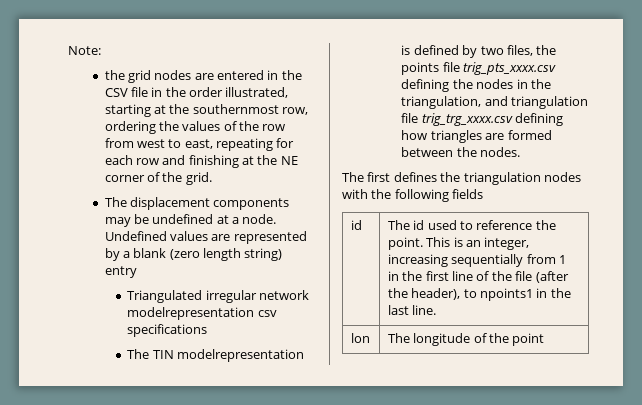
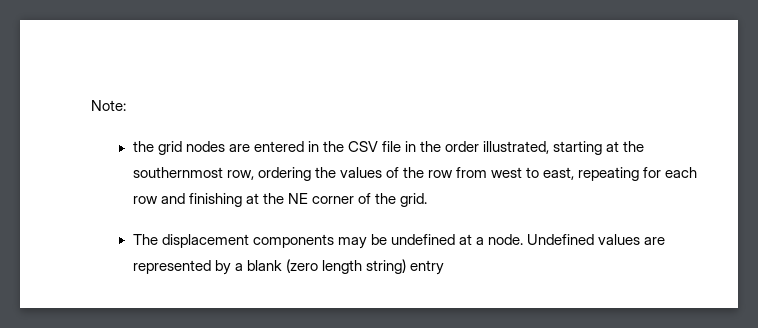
[127,290,310,303] [127,307,277,320] [127,324,208,337] [127,349,305,362] [401,45,557,58] [401,62,557,75] [401,79,551,92] [401,96,589,109] [401,113,564,126] [401,130,552,143] [401,147,521,157] [342,172,581,185] [342,189,484,202] [350,220,362,230] [387,220,556,230] [387,237,530,250] [387,254,567,267] [387,271,569,283] [387,288,571,301] [387,305,437,315] [350,333,370,343] [387,333,545,346] // Triangulated irregular network modelrepresentation csv specifications // The TIN modelrepresentation is defined by two files, the points file trig_pts_xxxx.csv defining the nodes in the triangulation, and triangulation file trig_trg_xxxx.csv defining how triangles are formed between the nodes. // The first defines the triangulation nodes with the following fields // id | The id used to reference the point. This is an integer, increasing sequentially from 1 in the first line of the file (after the header), to npoints1 in the last line. // lon | The longitude of the point -> (444, 267) none

